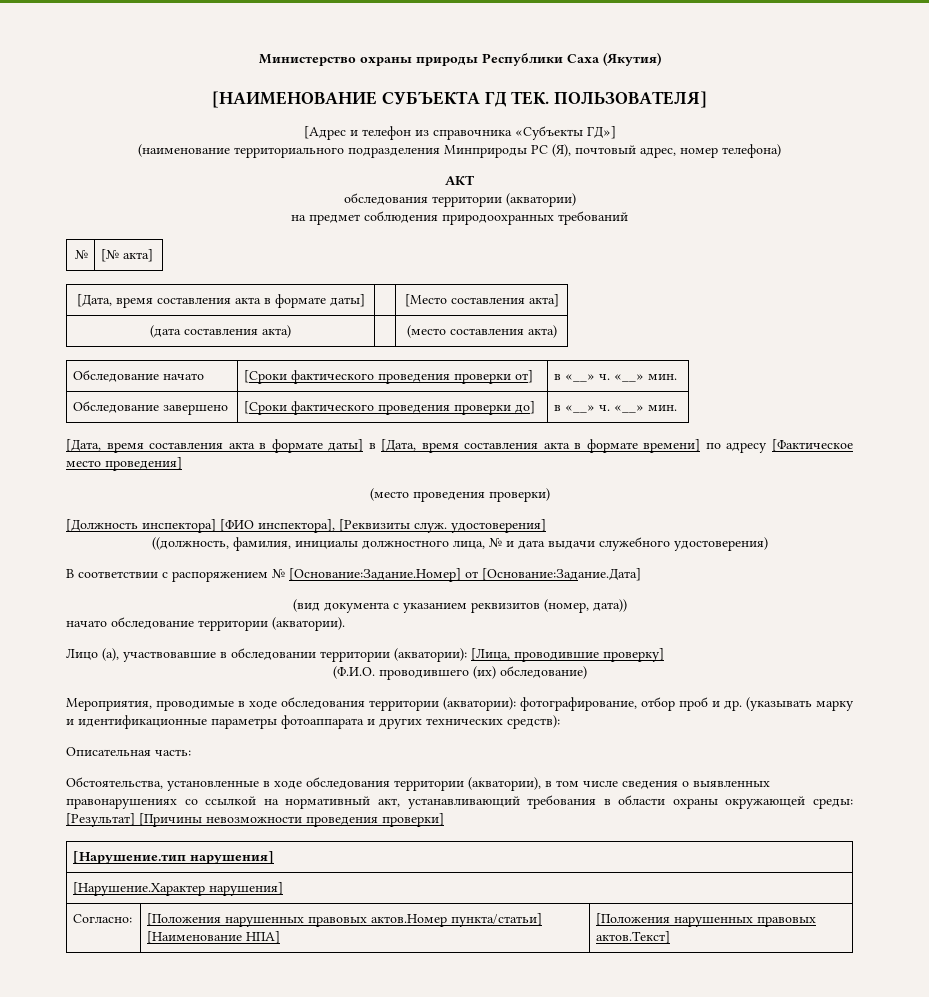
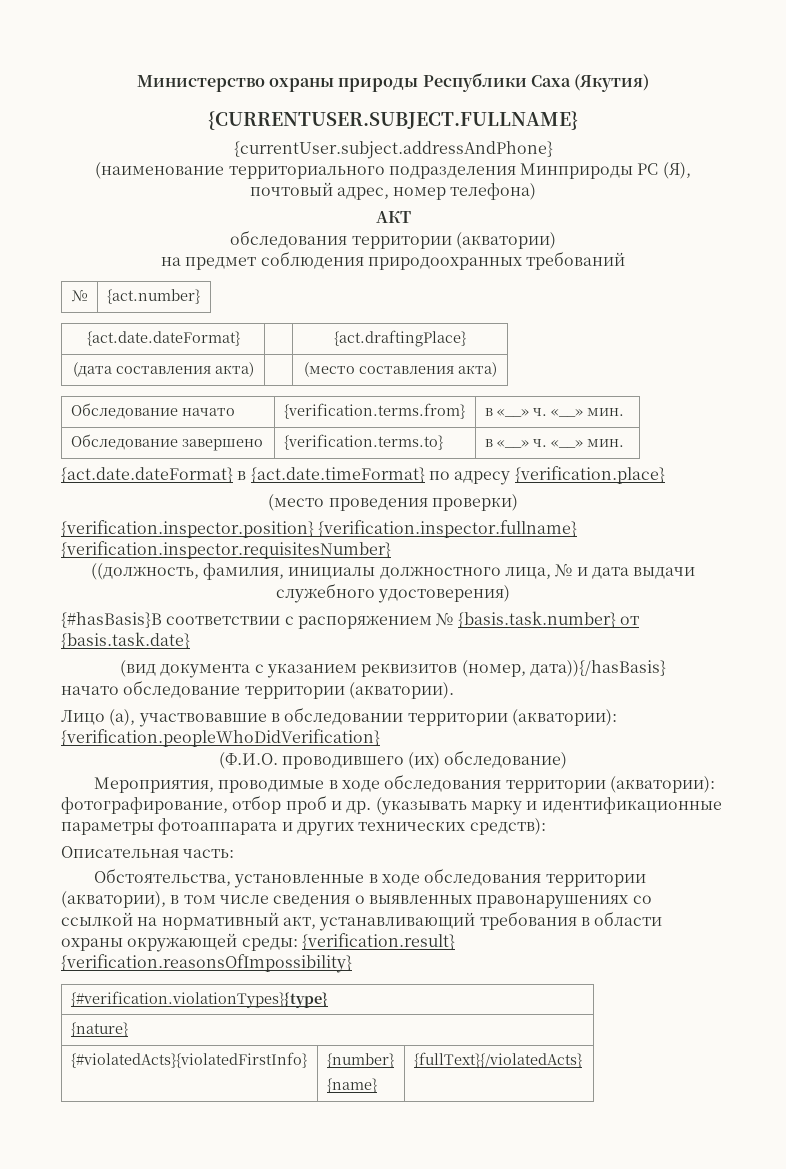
[212,91,707,108] [303,126,616,140] [НАИМЕНОВАНИЕ СУБЪЕКТА ГД ТЕК. ПОЛЬЗОВАТЕЛЯ] // [Адрес и телефон из справочника «Субъекты ГД»] -> [208,111,578,130] [233,141,553,159] {CURRENTUSER.SUBJECT.FULLNAME} // {currentUser.subject.addressAndPhone}
[101,249,154,262] [76,294,365,308] [404,294,559,307] [№ акта] // [Дата, время составления акта в формате даты] | | [Место составления акта] -> [106,289,200,304] [86,331,240,346] [334,330,467,347] {act.number} // {act.date.dateFormat} | | {act.draftingPlace}
[244,370,534,384] [Сроки фактического проведения проверки от] -> [283,403,465,419] {verification.terms.from}
[244,401,536,415] [554,405,678,413] [66,439,853,453] [66,457,182,471] [369,488,550,502] [66,519,546,533] [Сроки фактического проведения проверки до] | в «__» ч. «__» мин. // [Дата, время составления акта в формате даты] в [Дата, время составления акта в формате времени] по адресу [Фактическое место проведения] // (место проведения проверки) // [Должность инспектора] [ФИО инспектора], [Реквизиты служ. удостоверения] -> [283,434,443,450] [484,439,624,448] [61,466,665,485] [268,494,518,511] [61,520,578,538] [61,541,391,559] {verification.terms.to} | в «__» ч. «__» мин. // {act.date.dateFormat} в {act.date.timeFormat} по адресу {verification.place} // (место проведения проверки) // {verification.inspector.position} {verification.inspector.fullname} {verification.inspector.requisitesNumber}
[66,569,74,578] В -> [61,612,162,628] {#hasBasis}В
[289,568,641,582] [Основание:Задание.Номер] от [Основание:Задание.Дата] -> [457,611,639,628] [61,632,190,649] {basis.task.number} от {basis.task.date}
[592,599,627,612] дата)) -> [529,660,666,677] дата)){/hasBasis}
[471,648,664,662] [Лица, проводившие проверку] -> [61,729,380,747] {verification.peopleWhoDidVerification}
[66,813,444,827] [73,851,275,864] [73,882,284,896] [73,914,133,923] [147,913,543,927] [147,931,281,944] [596,913,817,927] [596,931,671,944] [Результат] [Причины невозможности проведения проверки] // [Нарушение.тип нарушения] // [Нарушение.Характер нарушения] // Согласно: | [Положения нарушенных правовых актов.Номер пункта/статьи] [Наименование НПА] | [Положения нарушенных правовых актов.Текст] -> [301,933,455,950] [61,954,352,973] [70,991,328,1008] [70,1022,128,1037] [70,1052,307,1068] [326,1053,394,1068] [326,1078,377,1093] [413,1052,582,1068] {verification.result} {verification.reasonsOfImpossibility} // {#verification.violationTypes}{type} // {nature} // {#violatedActs}{violatedFirstInfo} | {number} // {name} | {fullText}{/violatedActs}

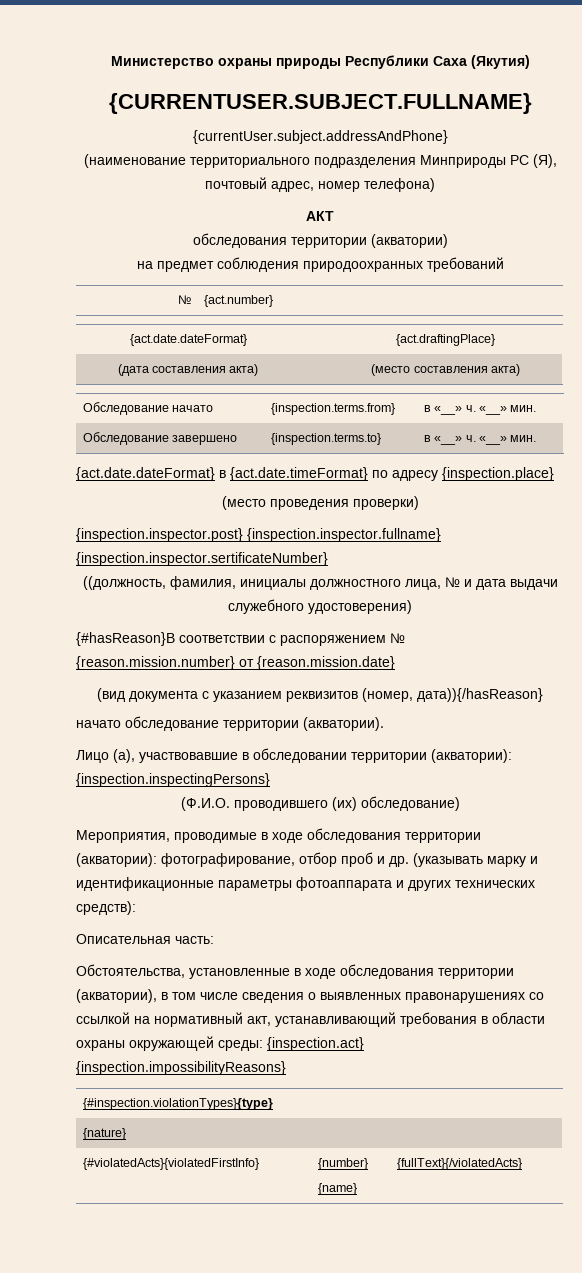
[283,403,465,419] {verification.terms.from} -> [270,403,395,415] {inspection.terms.from}
[283,434,443,450] {verification.terms.to} -> [270,433,381,445] {inspection.terms.to}
[514,466,665,484] {verification.place} -> [442,467,554,481] {inspection.place}
[61,520,578,538] [61,541,391,559] {verification.inspector.position} {verification.inspector.fullname} {verification.inspector.requisitesNumber} -> [76,528,441,542] [76,552,328,566] {inspection.inspector.post} {inspection.inspector.fullname} {inspection.inspector.sertificateNumber}
[61,612,162,628] {#hasBasis}В -> [76,632,175,646] {#hasReason}В
[457,611,639,628] [61,632,190,649] {basis.task.number} от {basis.task.date} -> [76,656,395,670] {reason.mission.number} от {reason.mission.date}
[529,660,666,677] дата)){/hasBasis} -> [417,688,543,702] дата)){/hasReason}
[61,729,380,747] {verification.peopleWhoDidVerification} -> [76,773,270,787] {inspection.inspectingPersons}
[301,933,455,950] [61,954,352,973] [70,991,328,1008] {verification.result} {verification.reasonsOfImpossibility} // {#verification.violationTypes}{type} -> [267,1037,364,1051] [76,1061,286,1075] [82,1098,273,1110] {inspection.act} {inspection.impossibilityReasons} // {#inspection.violationTypes}{type}

